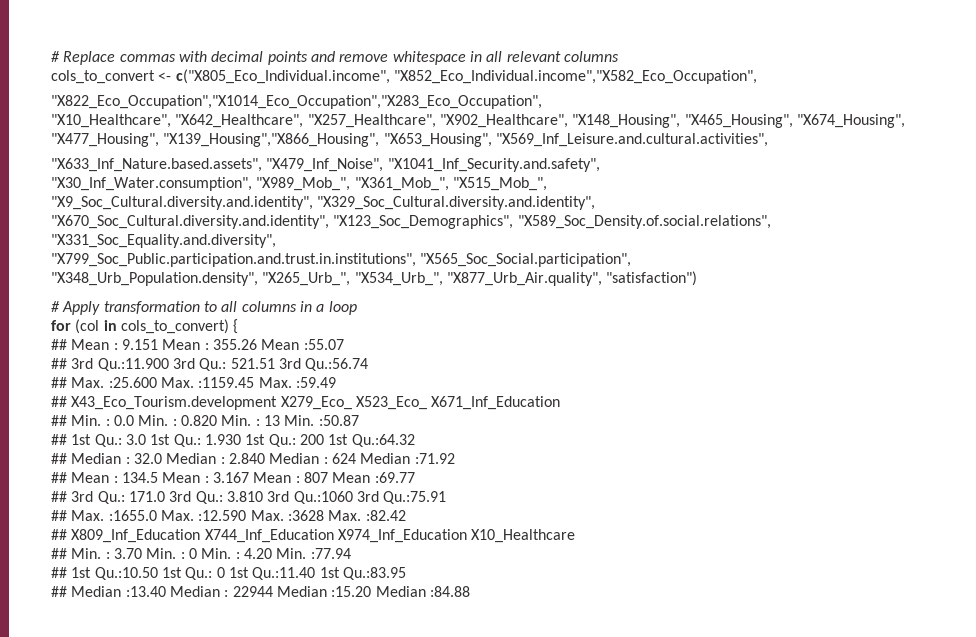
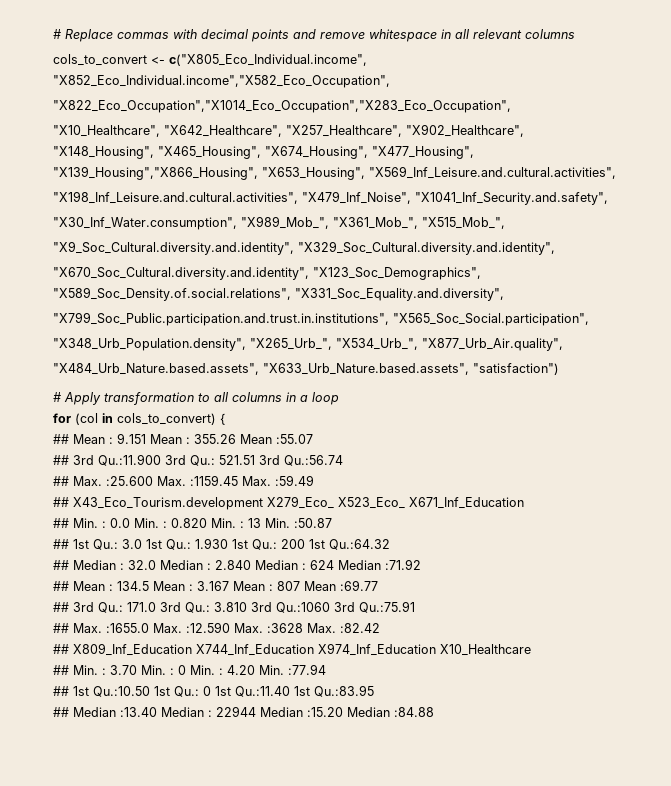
[51,158,262,172] "X633_Inf_Nature.based.assets", -> [53,191,298,204] "X198_Inf_Leisure.and.cultural.activities",
(602, 279) none -> [53,363,469,375] // "X484_Urb_Nature.based.assets", "X633_Urb_Nature.based.assets",

